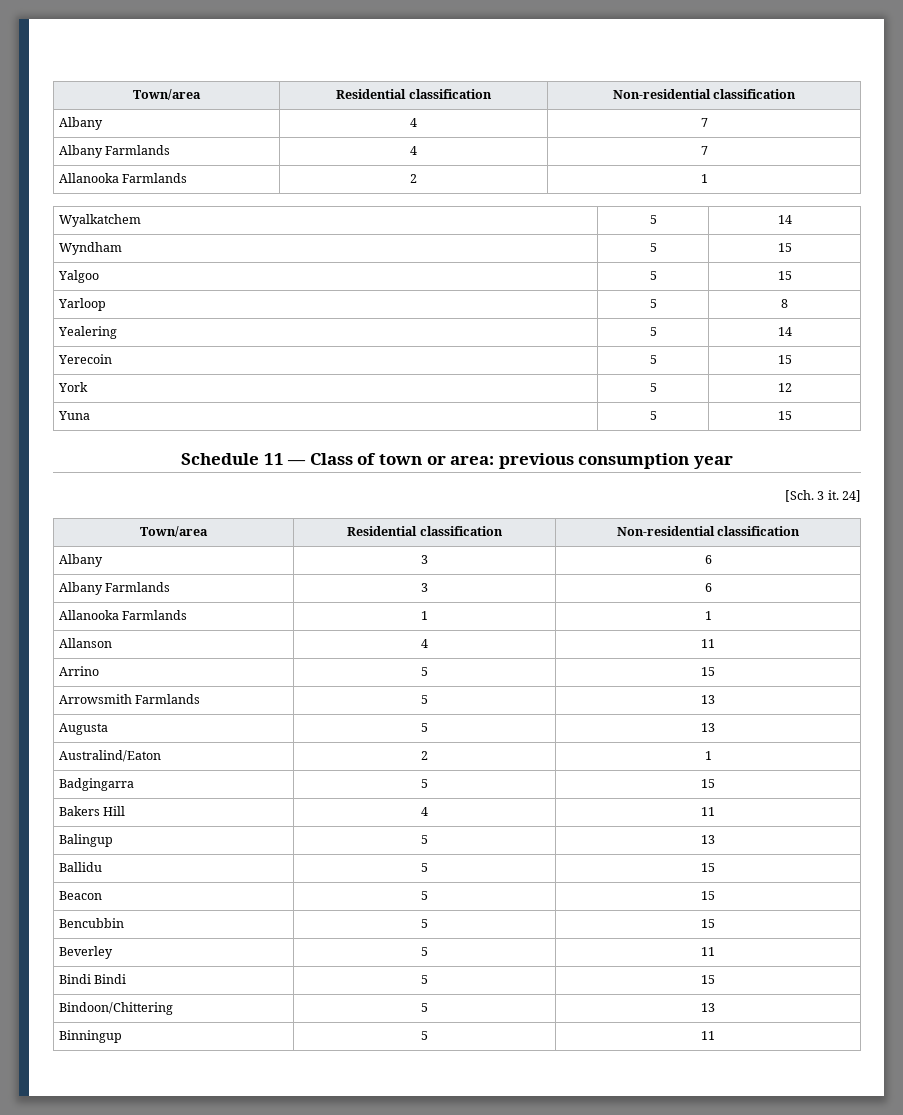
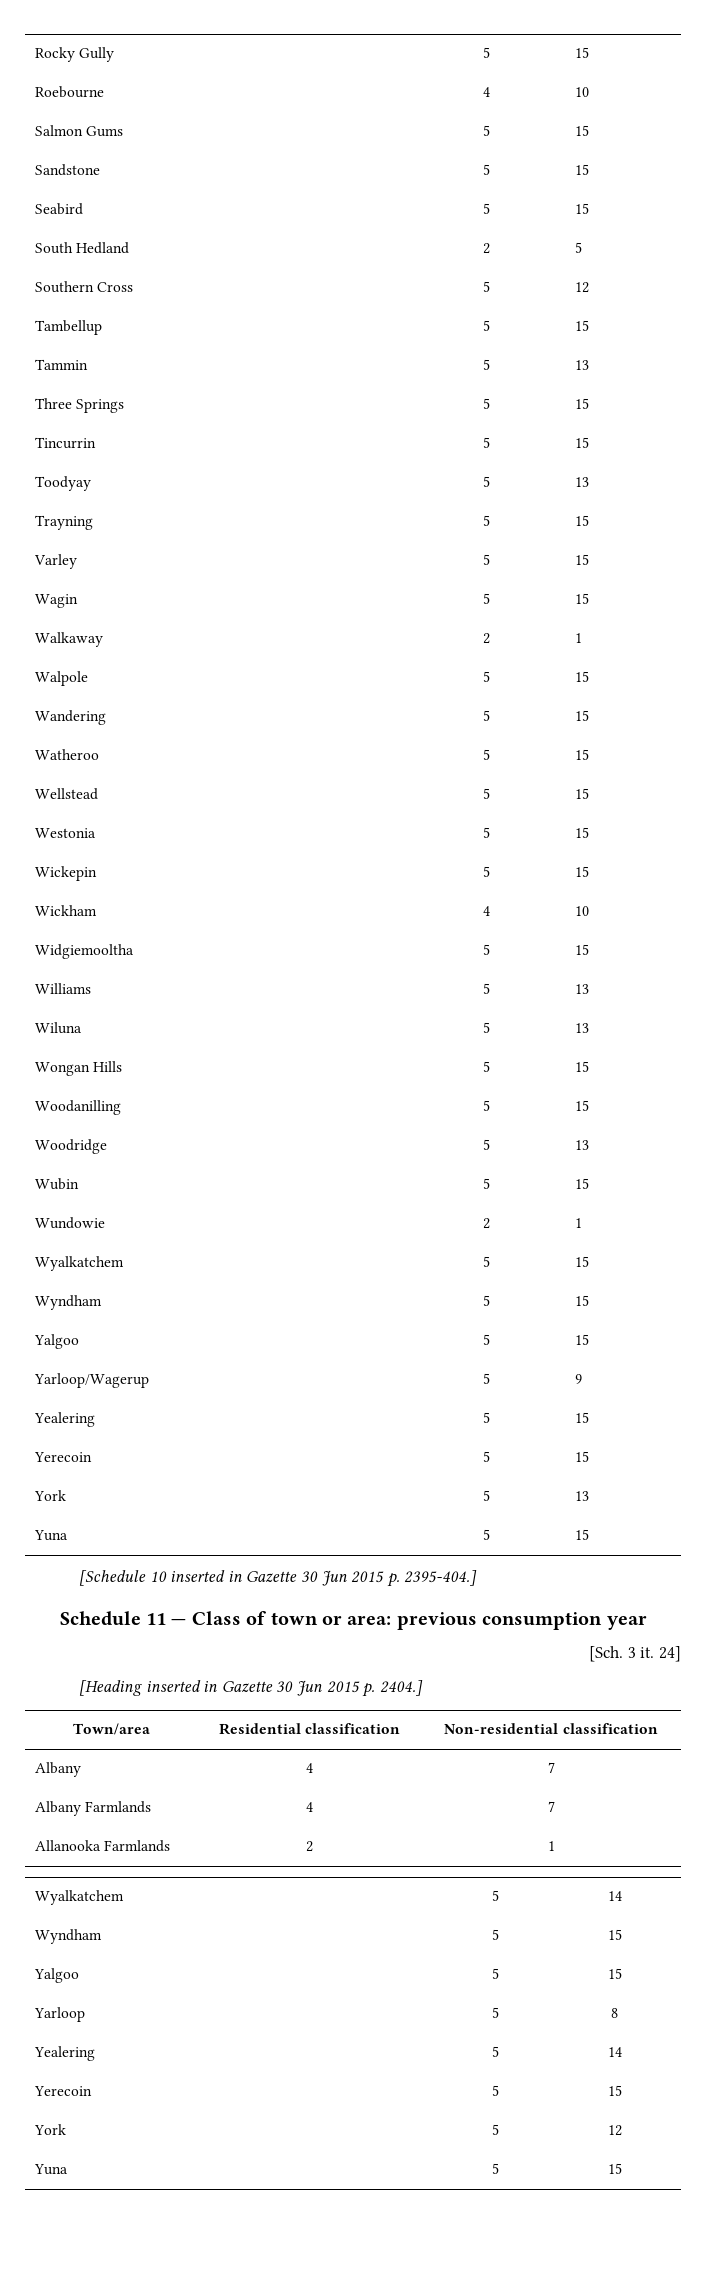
(133, 94) none -> [34,47,114,62] [482,47,490,58] [574,47,589,58] [34,86,104,98] [482,87,490,97] [574,87,589,97] [34,125,123,137] [482,125,490,136] [574,125,589,136] [34,164,100,176] [482,164,490,175] [574,164,589,175] [34,203,83,215] [482,203,490,214] [574,203,589,214] [34,242,129,254] [482,243,490,254] [574,242,582,253] [34,281,133,293] [482,281,490,292] [574,282,589,293] [34,320,102,335] [482,320,490,331] [574,320,589,331] [34,359,88,370] [482,359,490,370] [574,360,589,370] [34,398,124,413] [482,398,490,409] [574,398,589,409] [34,437,96,449] [482,437,490,448] [574,437,589,448] [34,476,91,491] [482,476,490,487] [574,477,589,487] [34,515,93,530] [482,515,490,526] [574,515,589,526] [33,554,77,569] [482,554,490,565] [574,554,589,565] [34,594,78,608] [482,593,490,604] [574,593,589,604] [34,632,103,647] [482,633,490,644] [574,633,582,643] [34,671,88,686] [482,671,490,682] [574,671,589,682] [34,710,106,725] [482,710,490,721] [574,710,589,721] [34,749,99,760] [482,749,490,760] [574,749,589,760] [34,788,98,800] [482,788,490,799] [574,788,589,799] [34,828,96,838] [482,827,490,838] [574,827,589,838] [34,866,97,881] [482,866,490,877] [574,866,589,877] [34,905,97,916] [482,906,490,916] [574,906,589,916] [34,944,134,959] [482,944,490,955] [574,944,589,955] [34,983,91,994] [482,983,490,994] [574,984,589,994] [34,1022,82,1034] [482,1022,490,1033] [574,1023,589,1033] [34,1061,122,1076] [482,1061,490,1072] [574,1061,589,1072] [34,1100,121,1115] [482,1100,490,1111] [574,1100,589,1111] [34,1139,107,1154] [482,1139,490,1150] [574,1140,589,1150] [34,1178,79,1190] [482,1178,490,1189] [574,1178,589,1189] [34,1217,105,1229] [482,1218,490,1229] [574,1218,582,1228] [34,1256,124,1271] [482,1256,490,1267] [574,1256,589,1267] [34,1295,102,1310] [482,1295,490,1306] [574,1295,589,1306] [33,1334,79,1349] [482,1334,490,1345] [574,1334,589,1345] [33,1373,149,1388] [482,1373,490,1384] [574,1374,582,1384] [33,1412,95,1427] [482,1412,490,1423] [574,1412,589,1423] [33,1452,92,1462] [482,1451,490,1462] [574,1451,589,1462] [33,1490,66,1501] [482,1490,490,1501] [574,1491,589,1501] [33,1530,68,1541] [482,1529,490,1540] [574,1529,589,1540] [79,1570,478,1587] [59,1611,647,1630] [589,1646,682,1662] [79,1680,423,1697] Rocky Gully | 5 | 15 // Roebourne | 4 | 10 // Salmon Gums | 5 | 15 // Sandstone | 5 | 15 // Seabird | 5 | 15 // South Hedland | 2 | 5 // Southern Cross | 5 | 12 // Tambellup | 5 | 15 // Tammin | 5 | 13 // Three Springs | 5 | 15 // Tincurrin | 5 | 15 // Toodyay | 5 | 13 // Trayning | 5 | 15 // Varley | 5 | 15 // Wagin | 5 | 15 // Walkaway | 2 | 1 // Walpole | 5 | 15 // Wandering | 5 | 15 // Watheroo | 5 | 15 // Wellstead | 5 | 15 // Westonia | 5 | 15 // Wickepin | 5 | 15 // Wickham | 4 | 10 // Widgiemooltha | 5 | 15 // Williams | 5 | 13 // Wiluna | 5 | 13 // Wongan Hills | 5 | 15 // Woodanilling | 5 | 15 // Woodridge | 5 | 13 // Wubin | 5 | 15 // Wundowie | 2 | 1 // Wyalkatchem | 5 | 15 // Wyndham | 5 | 15 // Yalgoo | 5 | 15 // Yarloop/Wagerup | 5 | 9 // Yealering | 5 | 15 // Yerecoin | 5 | 15 // York | 5 | 13 // Yuna | 5 | 15 // [Schedule 10 inserted in Gazette 30 Jun 2015 p. 2395-404.] // Schedule 11 — Class of town or area: previous consumption year // [Sch. 3 it. 24] // [Heading inserted in Gazette 30 Jun 2015 p. 2404.] //
[181,453,733,469] [784,490,861,502] [140,526,208,537] [347,526,503,536] [616,526,801,536] [58,554,103,567] [421,555,428,564] [704,555,712,564] [58,582,170,595] [421,583,428,592] [704,583,712,592] [58,610,187,620] [421,611,428,620] [704,611,712,620] [58,638,112,648] [421,639,428,648] [701,639,716,648] [58,666,99,676] [421,667,428,676] [701,667,716,676] [58,694,200,704] [421,695,428,704] [701,695,716,704] [58,723,108,735] [421,723,428,732] [701,723,716,732] [58,750,161,762] [421,751,428,760] [704,751,712,760] [58,778,134,791] [421,779,428,788] [701,779,716,788] [58,806,125,816] [421,807,428,816] [701,807,716,816] [58,834,113,847] [421,835,428,844] [701,835,716,844] [58,862,102,872] [421,863,428,872] [701,863,716,872] [58,891,102,900] [421,891,428,900] [701,891,716,900] [58,918,124,928] [421,919,428,928] [701,919,716,928] [58,946,113,959] [421,947,428,956] [701,947,716,956] [58,974,126,984] [421,975,428,984] [701,975,716,984] [58,1002,173,1015] [421,1003,428,1012] [701,1003,716,1012] [58,1030,122,1043] [421,1031,428,1040] [701,1031,716,1040] // Schedule 11 — Class of town or area: previous consumption year // [Sch. 3 it. 24] // Town/area | Residential classification | Non-residential classification // Albany | 3 | 6 // Albany Farmlands | 3 | 6 // Allanooka Farmlands | 1 | 1 // Allanson | 4 | 11 // Arrino | 5 | 15 // Arrowsmith Farmlands | 5 | 13 // Augusta | 5 | 13 // Australind/Eaton | 2 | 1 // Badgingarra | 5 | 15 // Bakers Hill | 4 | 11 // Balingup | 5 | 13 // Ballidu | 5 | 15 // Beacon | 5 | 15 // Bencubbin | 5 | 15 // Beverley | 5 | 11 // Bindi Bindi | 5 | 15 // Bindoon/Chittering | 5 | 13 // Binningup | 5 | 11 -> (622, 2168) none

